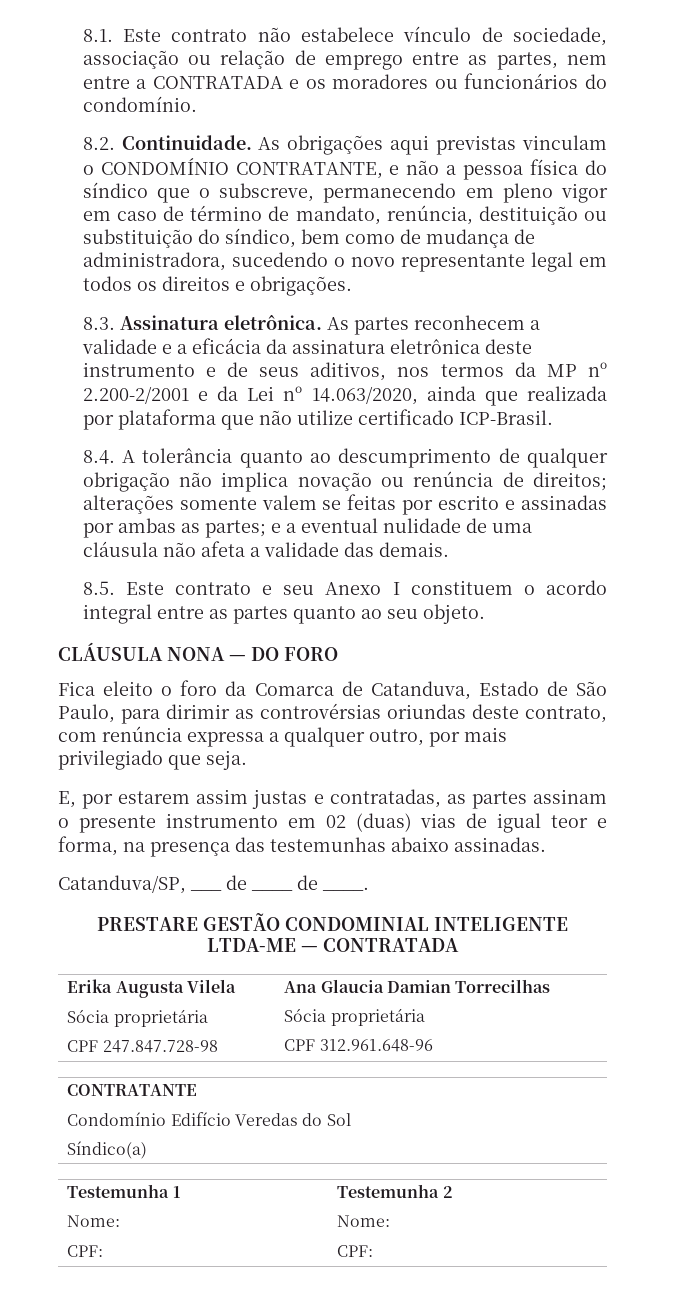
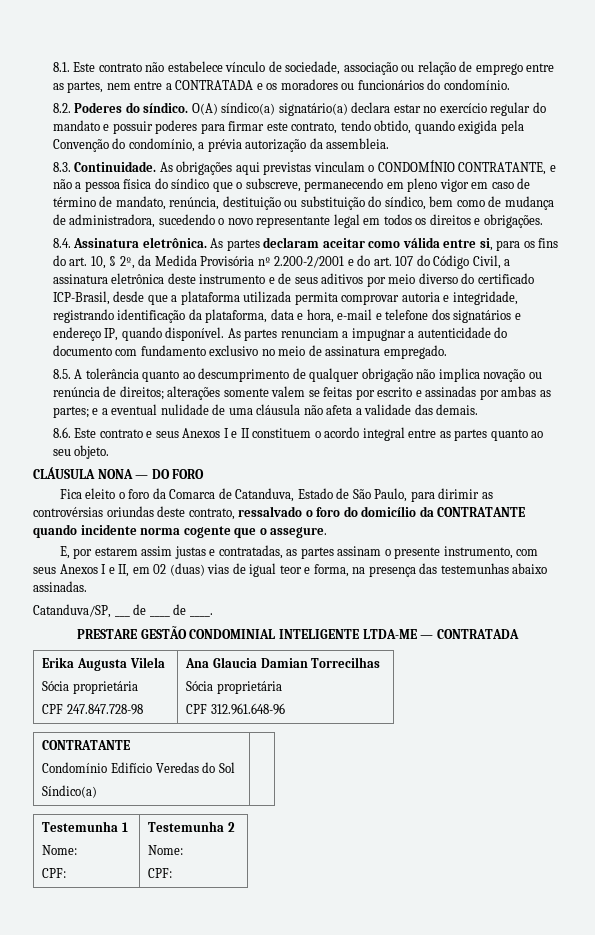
(115, 143) none -> [74,102,546,116] [52,120,524,134] [52,138,390,152] [52,162,71,172] Poderes do síndico. O(A) síndico(a) signatário(a) declara estar no exercício regular do mandato e possuir poderes para firmar este contrato, tendo obtido, quando exigida pela Convenção do condomínio, a prévia autorização da assembleia. // 8.3.
[82,317,115,330] 8.3. -> [52,238,71,248] 8.4.
[413,315,540,330] [81,338,287,354] reconhecem a validade e a eficácia da -> [263,237,559,251] [52,255,511,269] declaram aceitar como válida entre si, para os fins do art. 10, § 2º, da Medida Provisória nº 2.200-2/2001 e do art. 107 do Código Civil, a
[310,362,607,381] [82,386,607,406] [82,409,553,430] [82,450,115,464] aditivos, nos termos da MP nº 2.200-2/2001 e da Lei nº 14.063/2020, ainda que realizada por plataforma que não utilize certificado ICP-Brasil. // 8.4. -> [321,273,534,287] [52,291,518,305] [52,309,521,323] [52,327,508,341] [52,345,447,359] [52,369,71,379] aditivos por meio diverso do certificado ICP-Brasil, desde que a plataforma utilizada permita comprovar autoria e integridade, registrando identificação da plataforma, data e hora, e-mail e telefone dos signatários e endereço IP, quando disponível. As partes renunciam a impugnar a autenticidade do documento com fundamento exclusivo no meio de assinatura empregado. // 8.5.
[82,581,115,595] 8.5. -> [52,427,71,438] 8.6.
[283,582,400,595] seu Anexo I -> [155,428,250,438] seus Anexos I e II
[58,726,507,747] [58,750,247,770] com renúncia expressa a qualquer outro, por mais privilegiado que seja. -> [238,506,526,517] [33,524,328,538] ressalvado o foro do domicílio da CONTRATANTE quando incidente norma cogente que o assegure.
[165,813,278,828] instrumento -> [443,546,539,559] [33,564,130,577] instrumento, com seus Anexos I e II,

